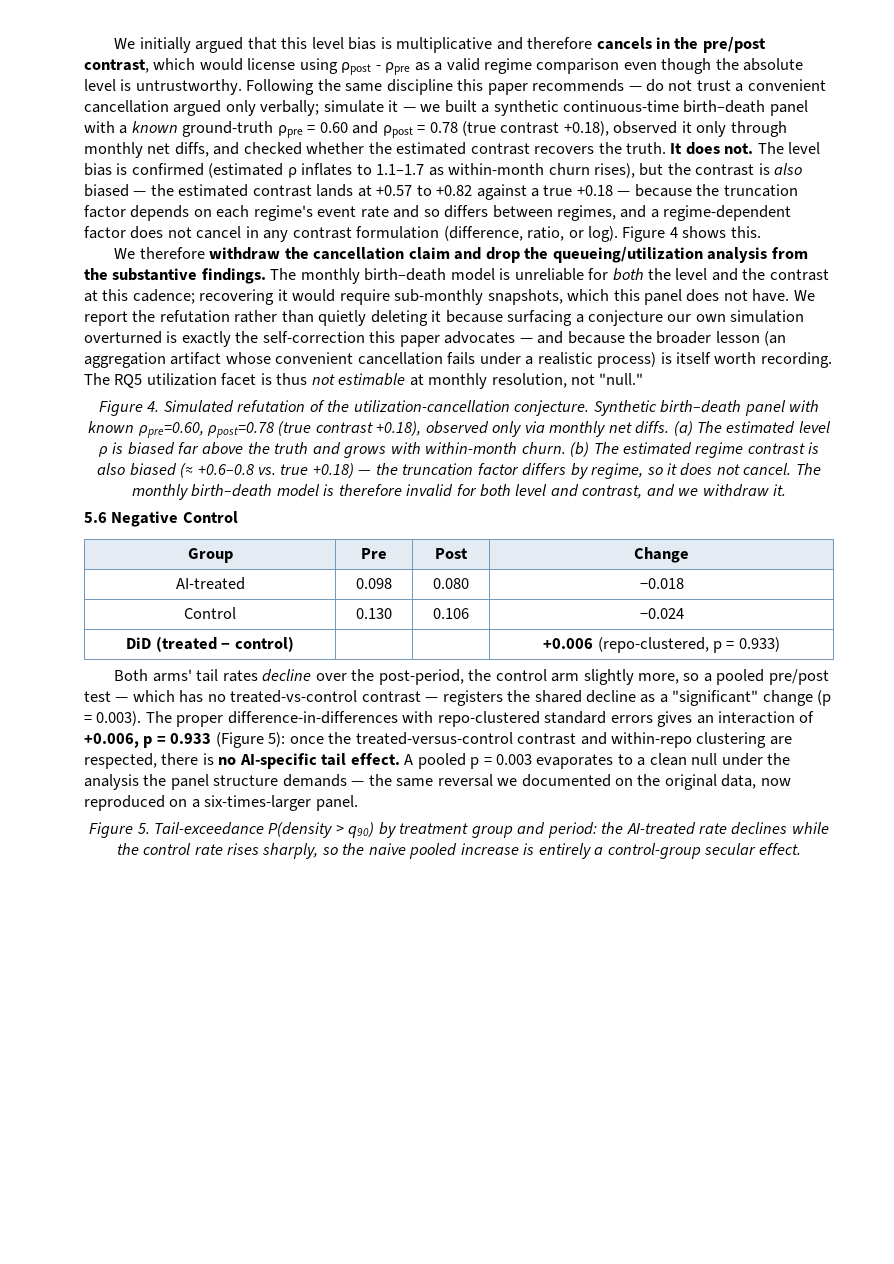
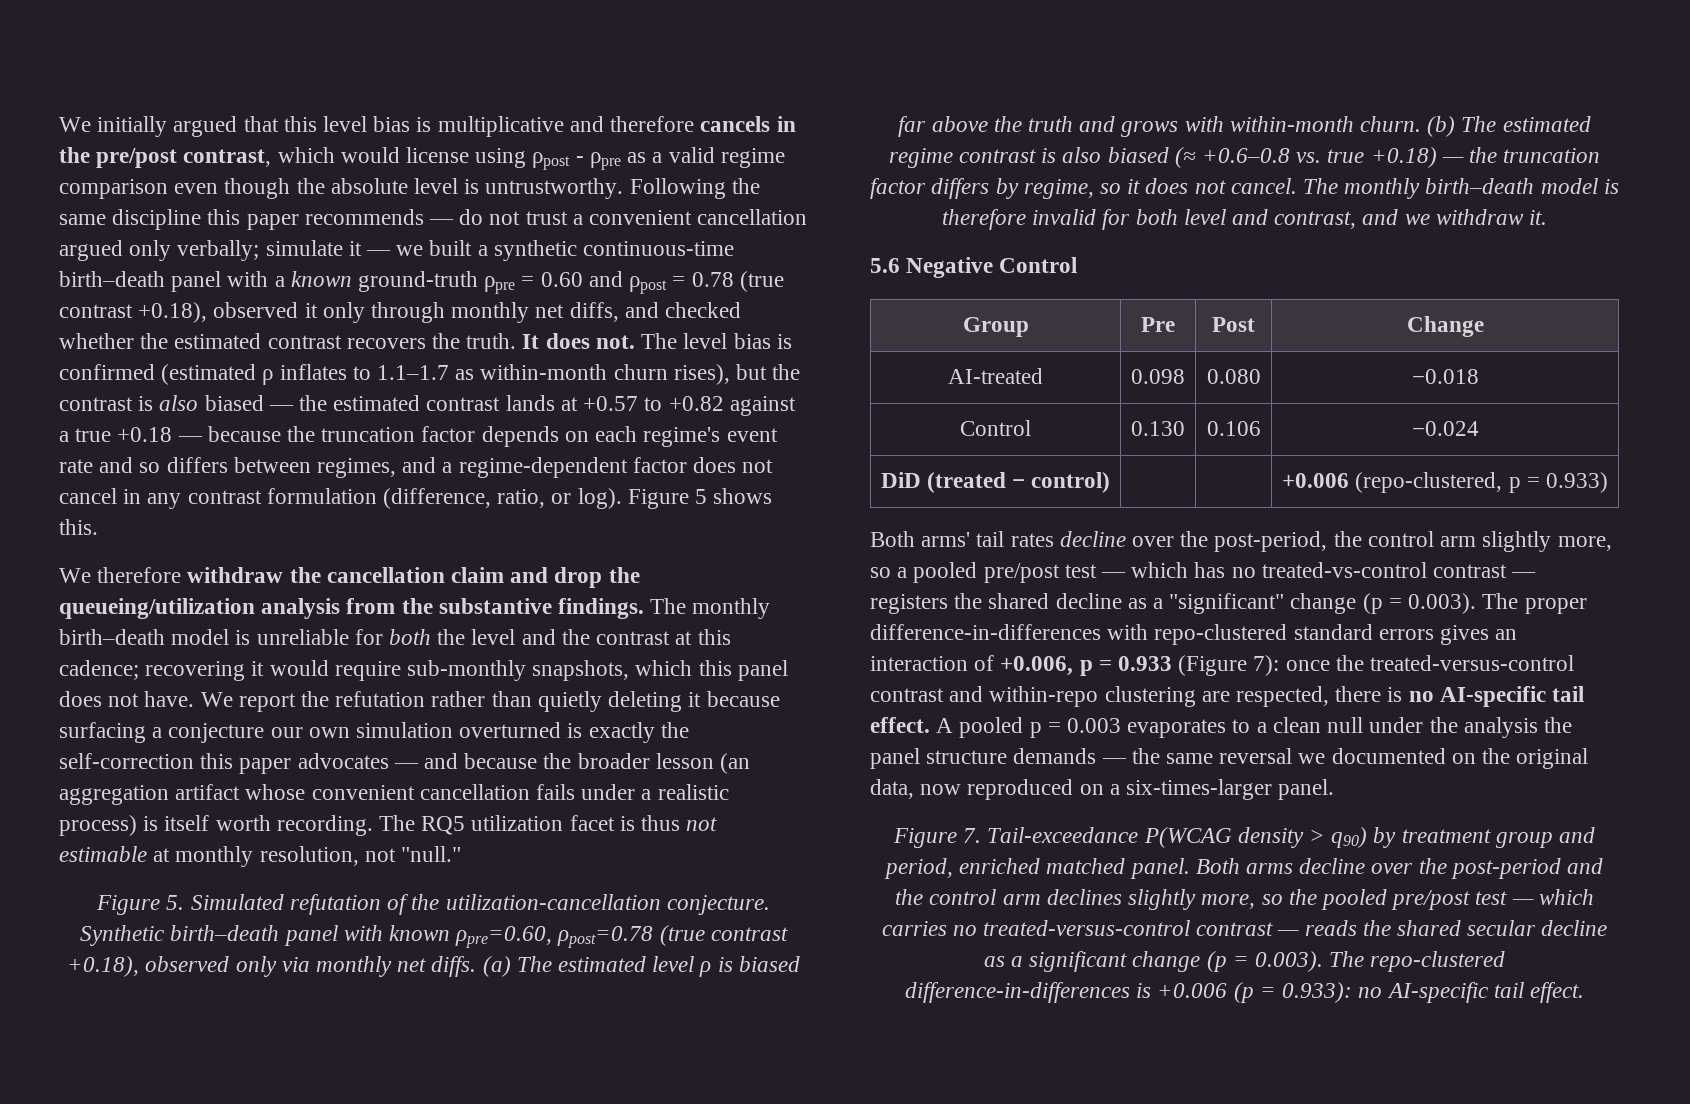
[669,227,678,238] 4 -> [695,489,708,504] 5
[147,401,160,412] 4. -> [166,895,185,910] 5.
[268,732,286,747] 5): -> [1253,655,1280,676] 7):
[137,822,333,838] 5. Tail-exceedance P(density -> [963,827,1304,848] 7. Tail-exceedance P(WCAG density
[547,822,829,838] [116,843,756,859] period: the AI-treated rate declines while the control rate rises sharply, so the naive pooled increase is entirely a control-group secular -> [883,858,1604,879] [895,889,1594,910] [881,920,1608,936] [983,951,1506,972] [905,982,1524,1003] period, enriched matched panel. Both arms decline over the post-period and the control arm declines slightly more, so the pooled pre/post test — which carries no treated-versus-control contrast — reads the shared secular decline as a significant change (p = 0.003). The repo-clustered difference-in-differences is +0.006 (p = 0.933): no AI-specific tail

